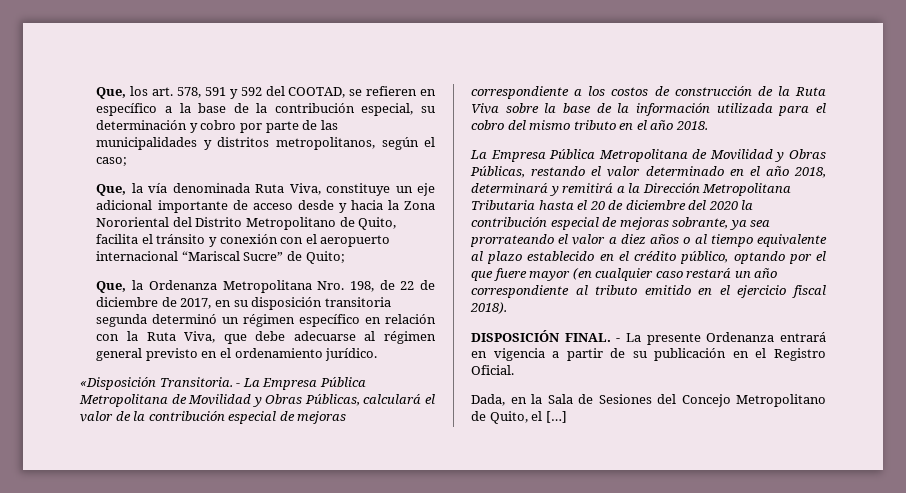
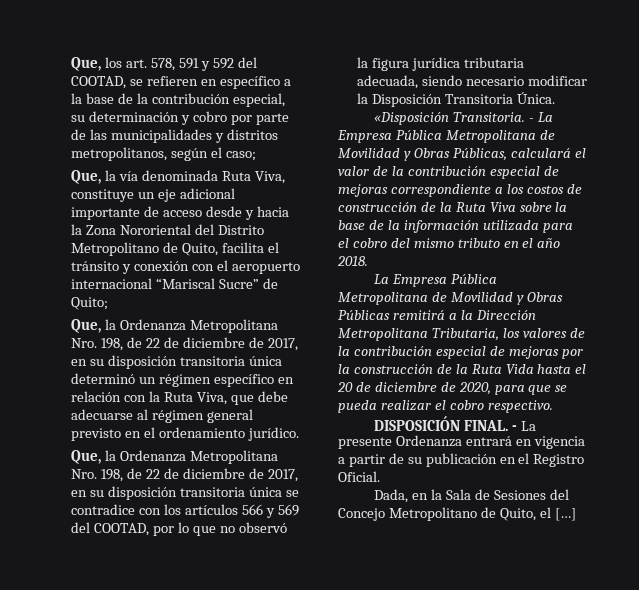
[96,314,148,327] segunda -> [248,356,282,366] única
(378, 354) none -> [71,450,278,464] [71,468,298,482] [71,486,299,500] [71,504,299,518] [71,522,287,536] [357,57,524,71] [357,75,587,89] [357,92,555,107] // Que, la Ordenanza Metropolitana Nro. 198, de 22 de diciembre de 2017, en su disposición transitoria única se contradice con los artículos 566 y 569 del COOTAD, por lo que no observó la figura jurídica tributaria adecuada, siendo necesario modificar la Disposición Transitoria Única.
[470,166,826,178] [471,183,559,196] Públicas, restando el valor determinado en el año 2018, determinará y -> [338,310,390,320] Públicas
[471,200,535,210] Tributaria -> [431,328,585,341] [338,346,583,359] [338,364,534,375] Tributaria, los valores de la contribución especial de mejoras por la construcción de la Ruta Vida
[688,200,754,210] [471,217,771,230] [470,234,827,247] [471,251,826,264] [471,268,778,281] [471,285,826,298] [470,302,507,314] del 2020 la contribución especial de mejoras sobrante, ya sea prorrateando el valor a diez años o al tiempo equivalente al plazo establecido en el crédito público, optando por el que fuere mayor (en cualquier caso restará un año correspondiente al tributo emitido en el ejercicio fiscal 2018). -> [440,382,568,395] [338,400,553,413] de 2020, para que se pueda realizar el cobro respectivo.

